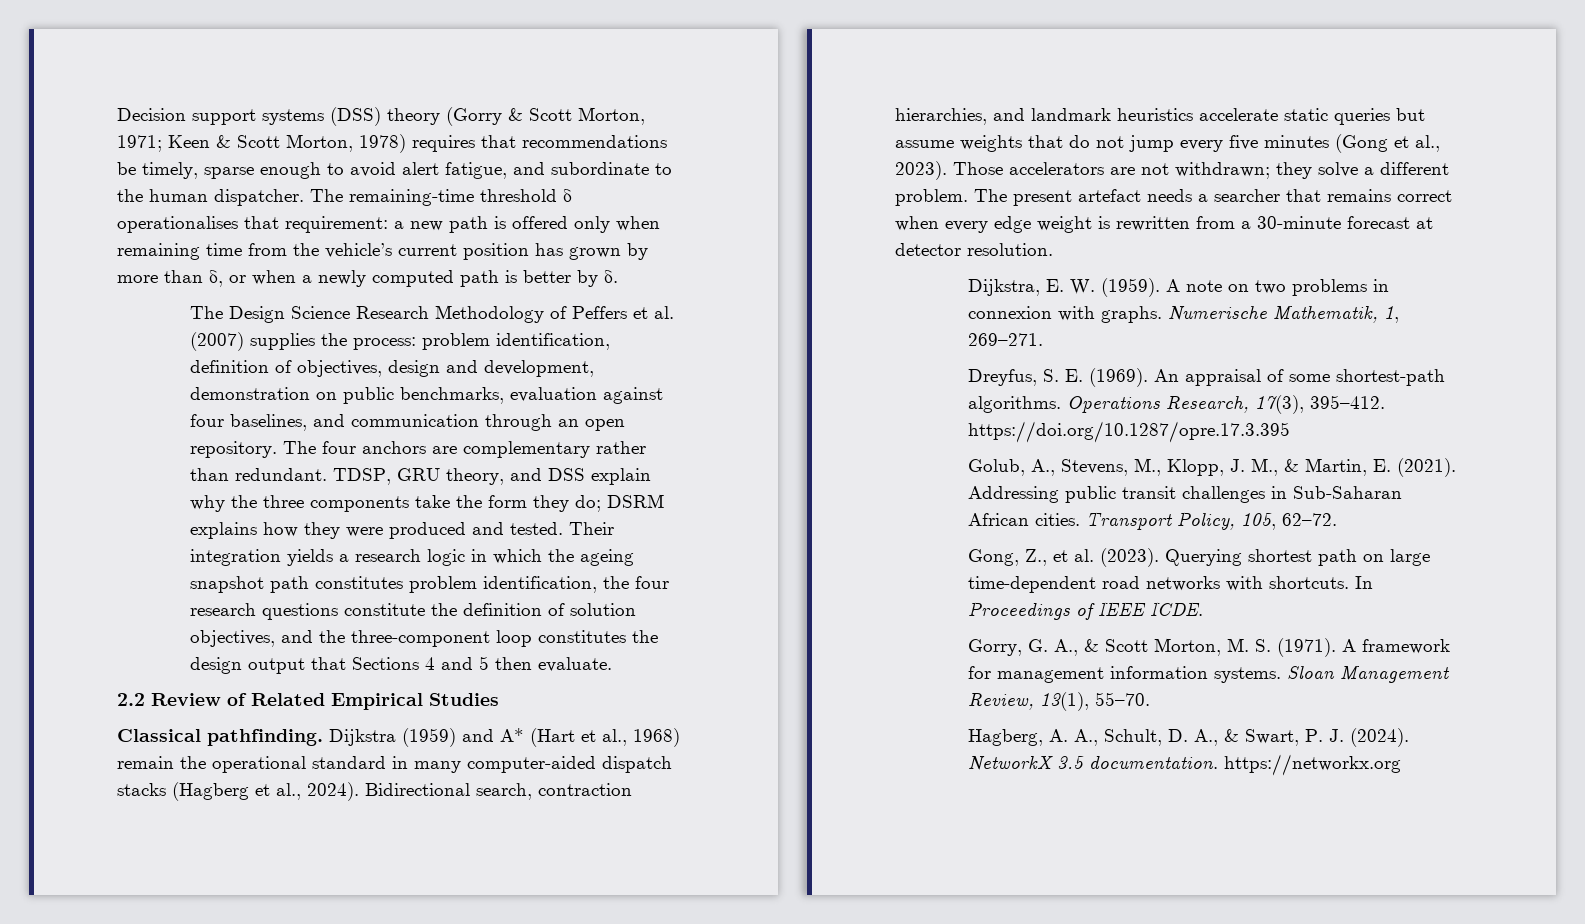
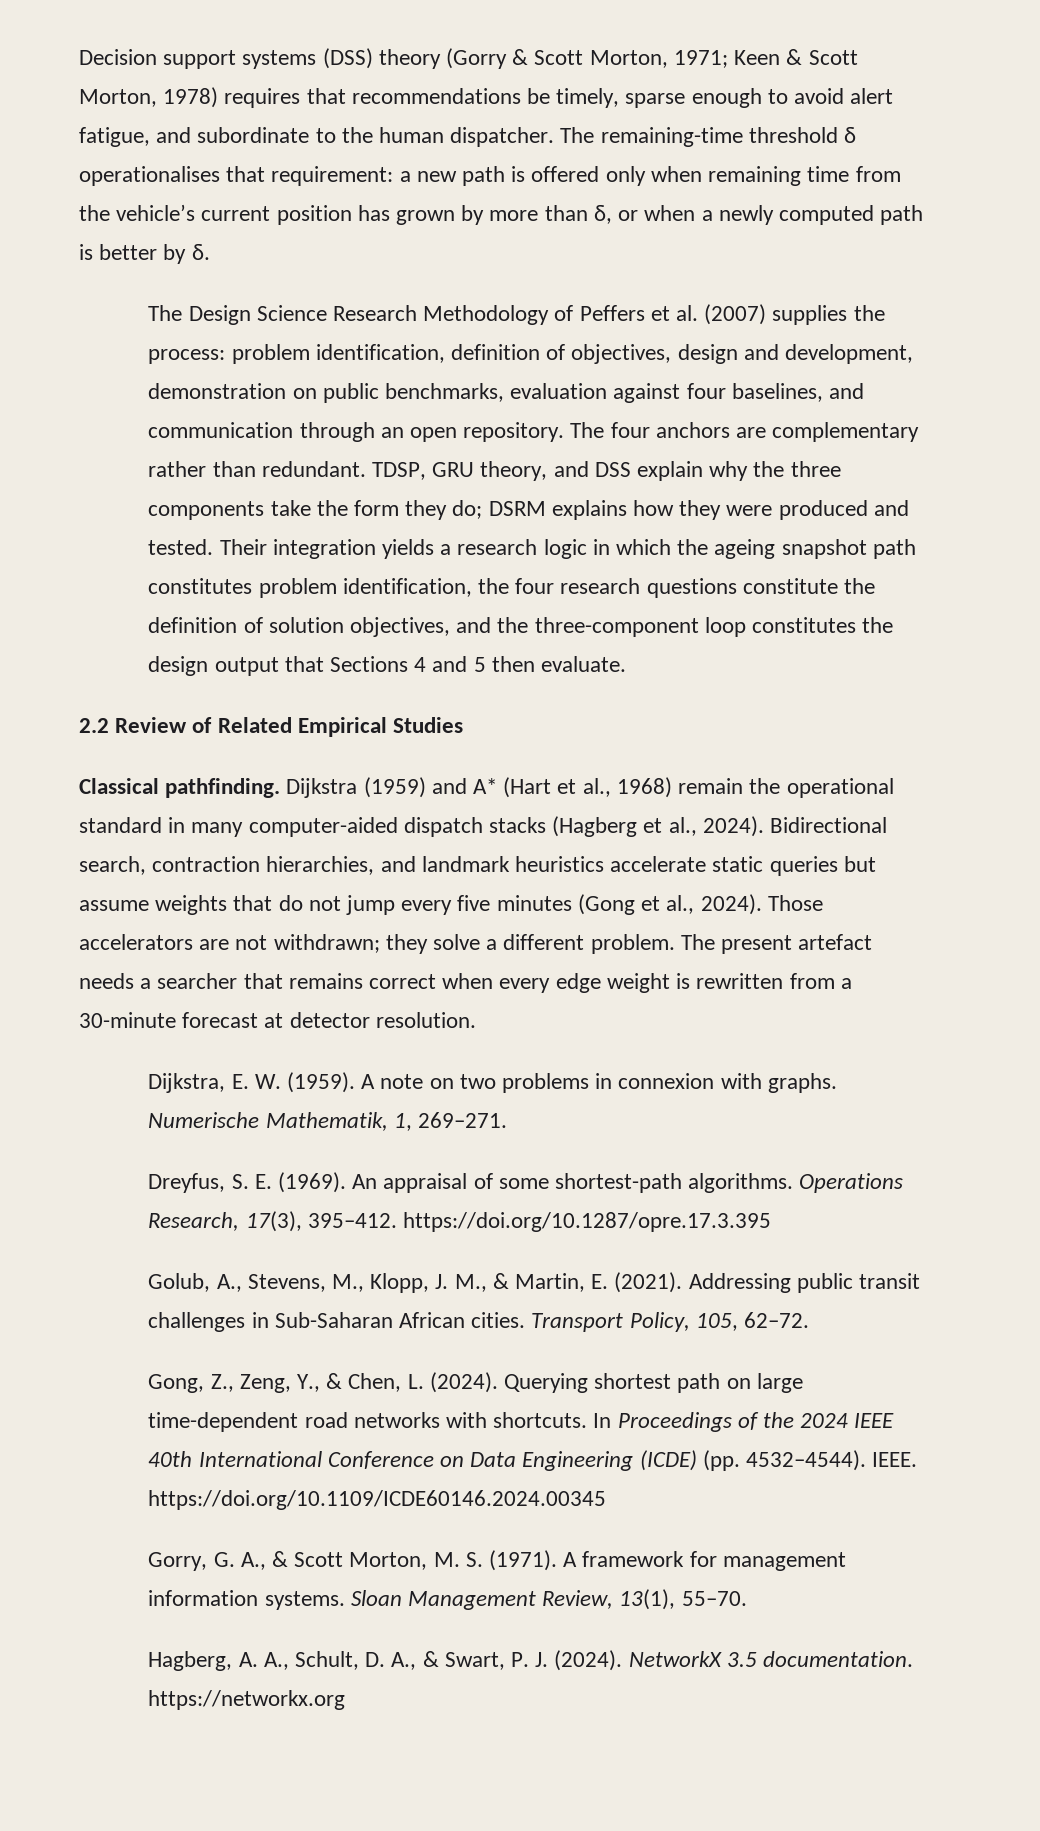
[895,161,947,180] 2023). -> [700,894,762,915] 2024).
[1053,548,1160,567] et al. (2023). -> [239,1372,498,1393] Zeng, Y., & Chen, L. (2024).
[1098,602,1204,616] IEEE ICDE. -> [762,1412,895,1428] [148,1450,918,1471] [148,1490,607,1510] the 2024 IEEE 40th International Conference on Data Engineering (ICDE) (pp. 4532–4544). IEEE. https://doi.org/10.1109/ICDE60146.2024.00345

